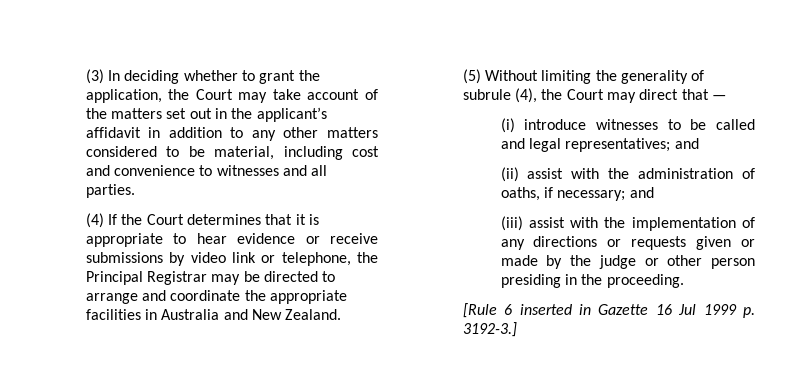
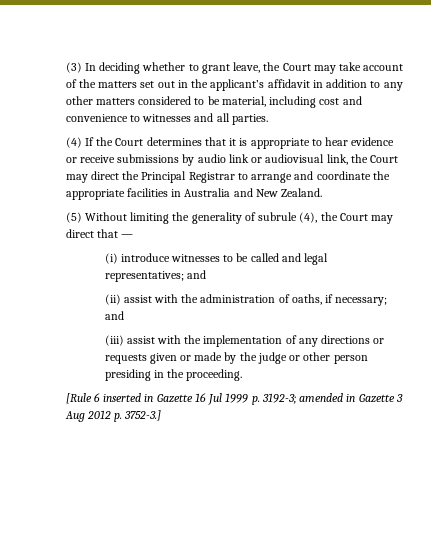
[298,70,320,81] [85,89,162,103] the application, -> [233,62,261,73] leave,
[190,252,226,263] video -> [197,154,226,163] audio
[281,252,378,266] [85,271,319,285] telephone, the Principal Registrar may be directed -> [265,154,399,165] [65,171,235,183] audiovisual link, the Court may direct the Principal Registrar
[462,322,517,337] 3192-3.] -> [261,393,403,404] [64,410,162,422] 3192-3; amended in Gazette 3 Aug 2012 p. 3752-3.]

